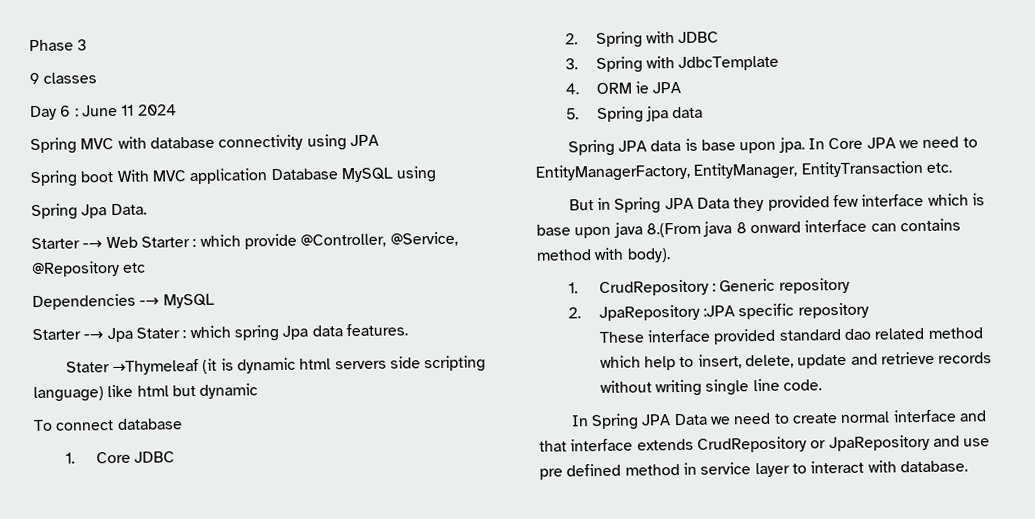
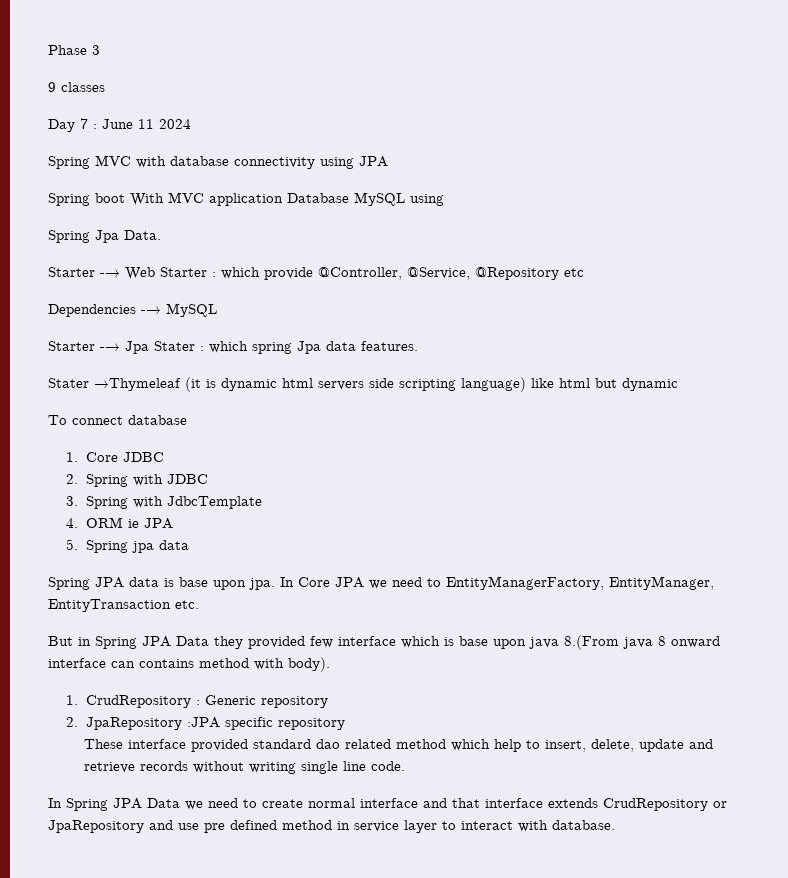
[60,105,72,117] 6 -> [80,118,88,129] 7

